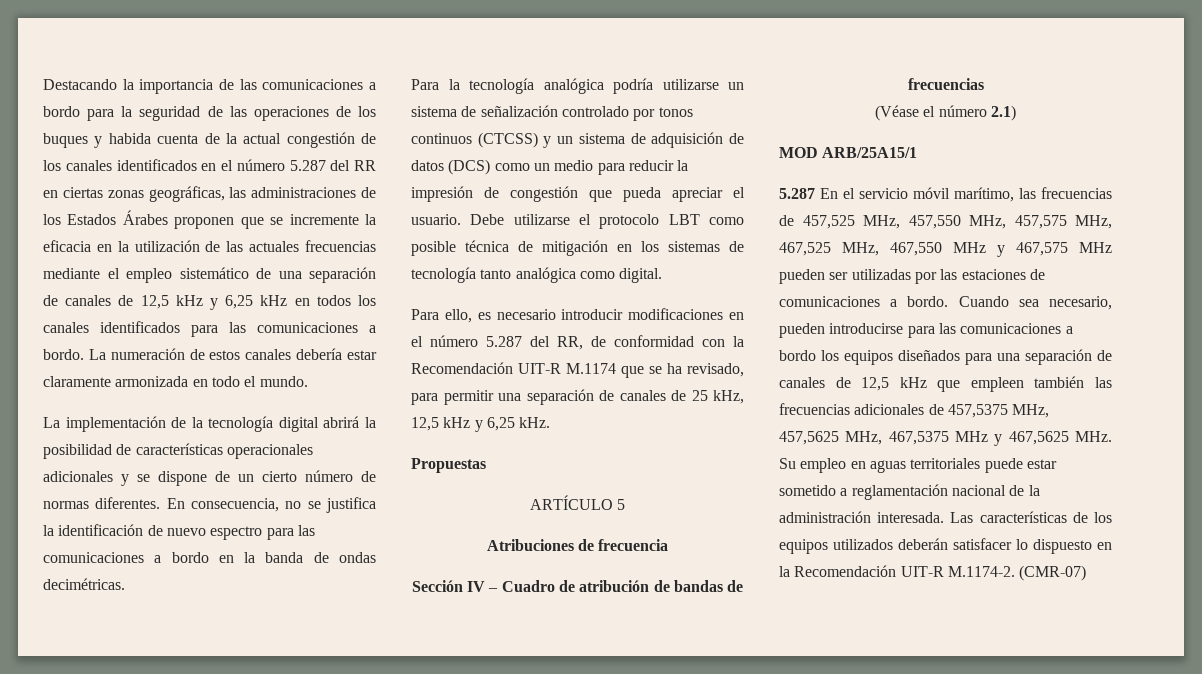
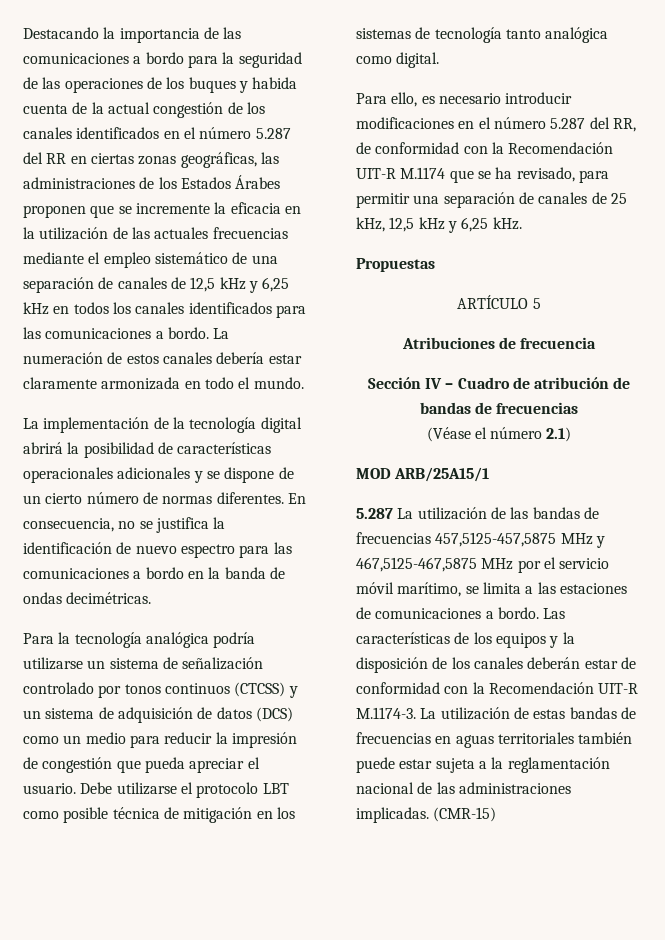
[820,187,1112,202] [779,215,1112,229] [779,242,1112,257] [779,269,937,284] En el servicio móvil marítimo, las frecuencias de 457,525 MHz, 457,550 MHz, 457,575 MHz, 467,525 MHz, 467,550 MHz y 467,575 MHz pueden ser utilizadas por -> [397,507,599,520] [356,532,605,548] [356,557,610,573] [356,582,534,597] La utilización de las bandas de frecuencias 457,5125-457,5875 MHz y 467,5125-467,5875 MHz por el servicio móvil marítimo, se limita a
[958,296,1112,310] [779,323,1073,338] [779,349,1112,365] [779,376,1112,392] [779,403,1050,418] [779,431,1112,446] [779,458,1057,473] [779,484,1040,500] [779,511,945,523] Cuando sea necesario, pueden introducirse para las comunicaciones a bordo los equipos diseñados para una separación de canales de 12,5 kHz que empleen también las frecuencias adicionales de 457,5375 MHz, 457,5625 MHz, 467,5375 MHz y 467,5625 MHz. Su empleo en aguas territoriales puede estar sometido a reglamentación nacional de la administración interesada. -> (539, 613) none
[833,538,1112,554] [779,565,1087,581] utilizados deberán satisfacer lo dispuesto en la Recomendación UIT-R M.1174-2. (CMR-07) -> [549,632,575,648] [356,657,636,673] [356,682,639,694] [356,707,636,720] [356,732,633,748] [356,757,610,773] [356,782,571,794] [356,807,497,823] y la disposición de los canales deberán estar de conformidad con la Recomendación UIT-R M.1174-3. La utilización de estas bandas de frecuencias en aguas territoriales también puede estar sujeta a la reglamentación nacional de las administraciones implicadas. (CMR-15)

